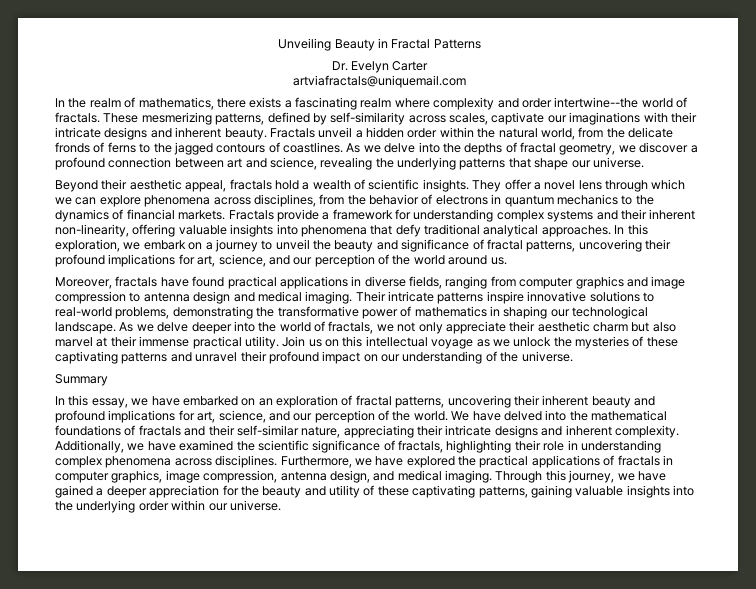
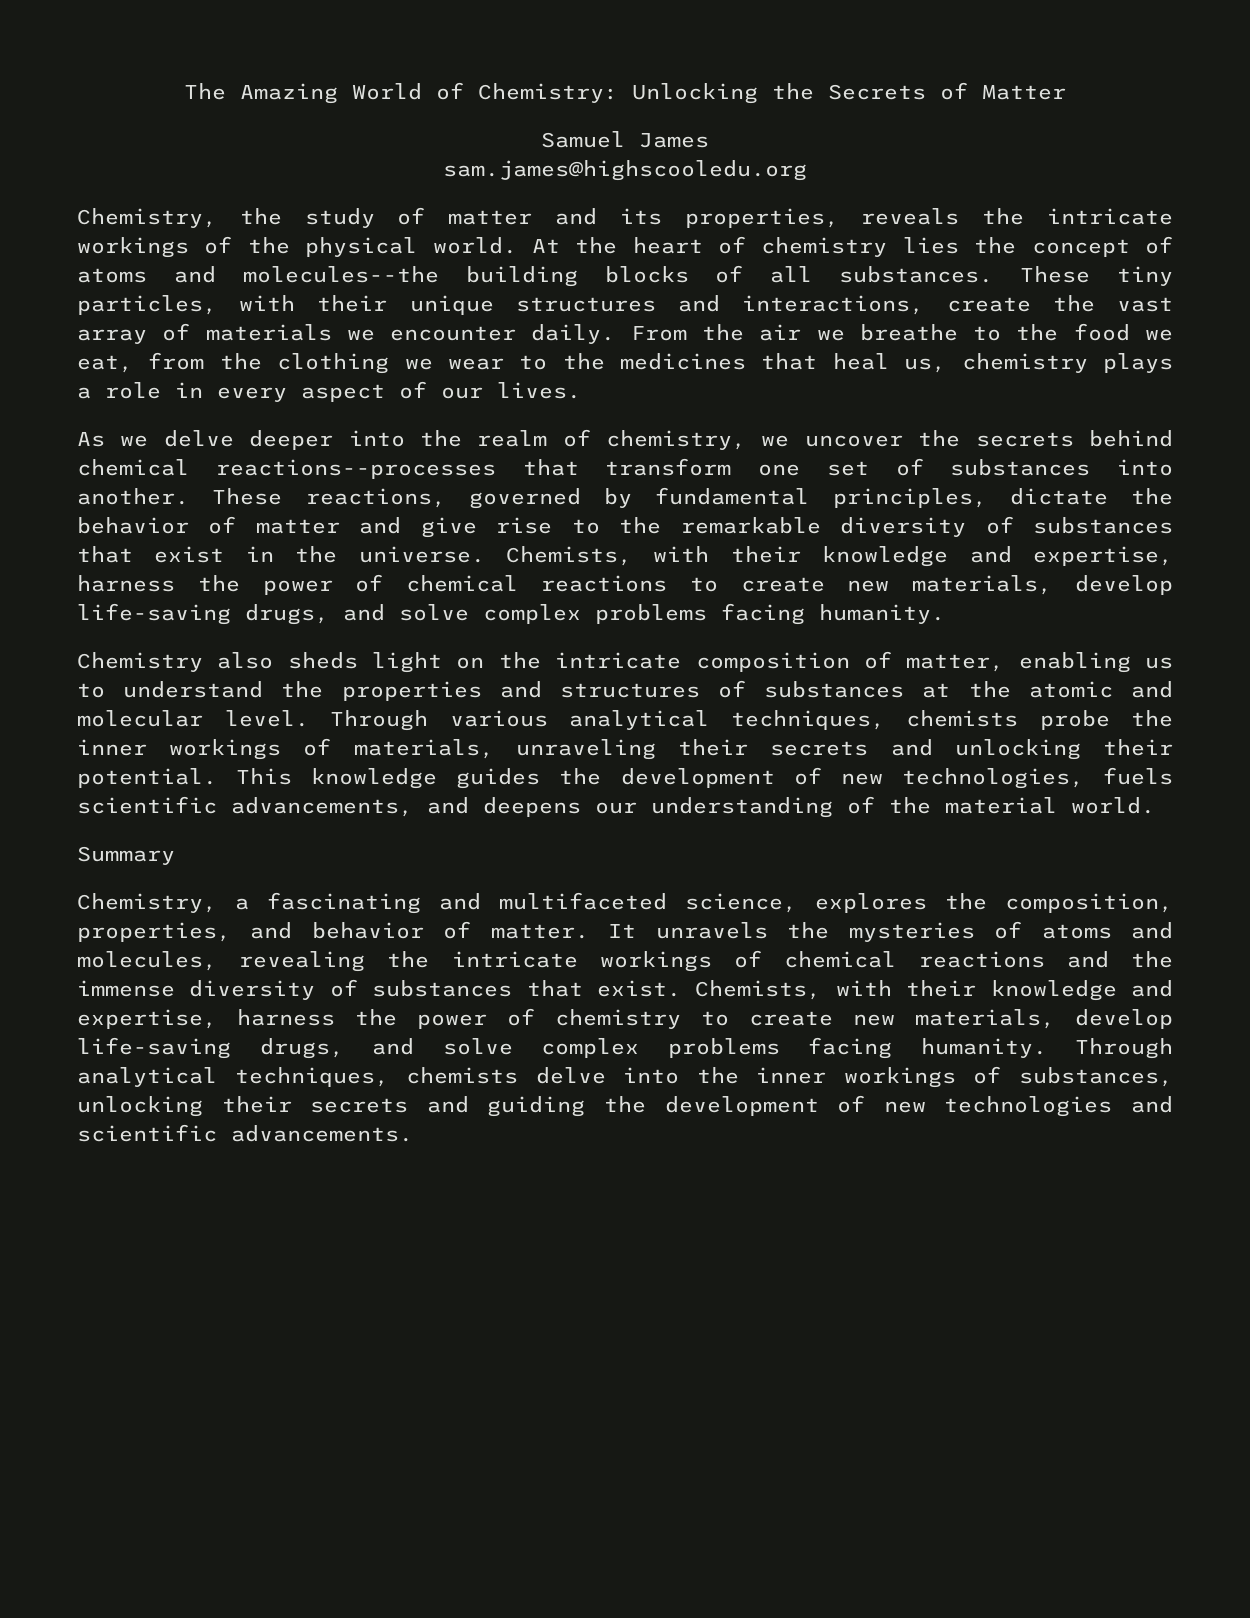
[278,38,481,51] [331,61,429,73] [293,75,466,88] [55,97,687,110] [55,112,697,125] [55,127,673,140] [55,142,698,155] [55,157,644,170] [55,179,686,192] [55,194,654,207] [55,209,696,222] [55,224,648,237] [55,239,671,252] [55,254,507,267] [55,276,686,289] [55,291,654,304] [55,306,649,319] [55,322,116,334] Unveiling Beauty in Fractal Patterns // Dr. Evelyn Carter // artviafractals@uniquemail.com // In the realm of mathematics, there exists a fascinating realm where complexity and order intertwine--the world of fractals. These mesmerizing patterns, defined by self-similarity across scales, captivate our imaginations with their intricate designs and inherent beauty. Fractals unveil a hidden order within the natural world, from the delicate fronds of ferns to the jagged contours of coastlines. As we delve into the depths of fractal geometry, we discover a profound connection between art and science, revealing the underlying patterns that shape our universe. // Beyond their aesthetic appeal, fractals hold a wealth of scientific insights. They offer a novel lens through which we can explore phenomena across disciplines, from the behavior of electrons in quantum mechanics to the dynamics of financial markets. Fractals provide a framework for understanding complex systems and their inherent non-linearity, offering valuable insights into phenomena that defy traditional analytical approaches. In this exploration, we embark on a journey to unveil the beauty and significance of fractal patterns, uncovering their profound implications for art, science, and our perception of the world around us. // Moreover, fractals have found practical applications in diverse fields, ranging from computer graphics and image compression to antenna design and medical imaging. Their intricate patterns inspire innovative solutions to real-world problems, demonstrating the transformative power of mathematics in shaping our technological landscape. -> [184,82,1066,104] [541,131,709,148] [443,160,807,181] [77,207,1173,228] [77,236,1173,258] [77,265,1173,287] [77,295,1173,315] [77,323,1174,344] [77,352,1173,374] [77,381,581,402] The Amazing World of Chemistry: Unlocking the Secrets of Matter // Samuel James // sam.james@highscooledu.org // Chemistry, the study of matter and its properties, reveals the intricate workings of the physical world. At the heart of chemistry lies the concept of atoms and molecules--the building blocks of all substances. These tiny particles, with their unique structures and interactions, create the vast array of materials we encounter daily. From the air we breathe to the food we eat, from the clothing we wear to the medicines that heal us, chemistry plays a role in every aspect of our lives. //
[279,321,676,334] [55,336,678,349] [55,351,378,364] world of fractals, we not only appreciate their aesthetic charm but also marvel at their immense practical utility. Join us on this intellectual voyage as we unlock the mysteries of these captivating patterns and unravel their profound impact on -> [477,429,1173,450] [77,458,1173,479] [77,487,1173,509] [77,516,1173,538] [77,546,1173,567] [77,574,1173,595] [77,603,945,625] [77,651,1173,673] [77,680,1173,701] [77,710,1173,731] [77,738,1173,760] [77,767,1173,789] [77,796,581,817] realm of chemistry, we uncover the secrets behind chemical reactions--processes that transform one set of substances into another. These reactions, governed by fundamental principles, dictate the behavior of matter and give rise to the remarkable diversity of substances that exist in the universe. Chemists, with their knowledge and expertise, harness the power of chemical reactions to create new materials, develop life-saving drugs, and solve complex problems facing humanity. // Chemistry also sheds light on the intricate composition of matter, enabling us to understand the properties and structures of substances at the atomic and molecular level. Through various analytical techniques, chemists probe the inner workings of materials, unraveling their secrets and unlocking their potential. This knowledge guides the development of new technologies, fuels scientific advancements, and deepens
[521,351,573,362] universe. -> [945,797,1155,814] material world.
[55,395,655,408] [55,410,667,423] [55,425,679,438] [55,440,661,453] [55,455,673,468] [55,470,666,483] [55,485,694,498] [55,500,281,513] In this essay, we have embarked on an exploration of fractal patterns, uncovering their inherent beauty and profound implications for art, science, and our perception of the world. We have delved into the mathematical foundations of fractals and their self-similar nature, appreciating their intricate designs and inherent complexity. Additionally, we have examined the scientific significance of fractals, highlighting their role in understanding complex phenomena across disciplines. Furthermore, we have explored the practical applications of fractals in computer graphics, image compression, antenna design, and medical imaging. Through this journey, we have gained a deeper appreciation for the beauty and utility of these captivating patterns, gaining valuable insights into the underlying order within our universe. -> [77,892,1173,914] [77,921,1174,942] [77,950,1173,972] [77,979,1173,1001] [77,1008,1173,1029] [77,1037,1173,1059] [77,1066,1173,1088] [77,1095,1173,1117] [77,1124,413,1142] Chemistry, a fascinating and multifaceted science, explores the composition, properties, and behavior of matter. It unravels the mysteries of atoms and molecules, revealing the intricate workings of chemical reactions and the immense diversity of substances that exist. Chemists, with their knowledge and expertise, harness the power of chemistry to create new materials, develop life-saving drugs, and solve complex problems facing humanity. Through analytical techniques, chemists delve into the inner workings of substances, unlocking their secrets and guiding the development of new technologies and scientific advancements.

